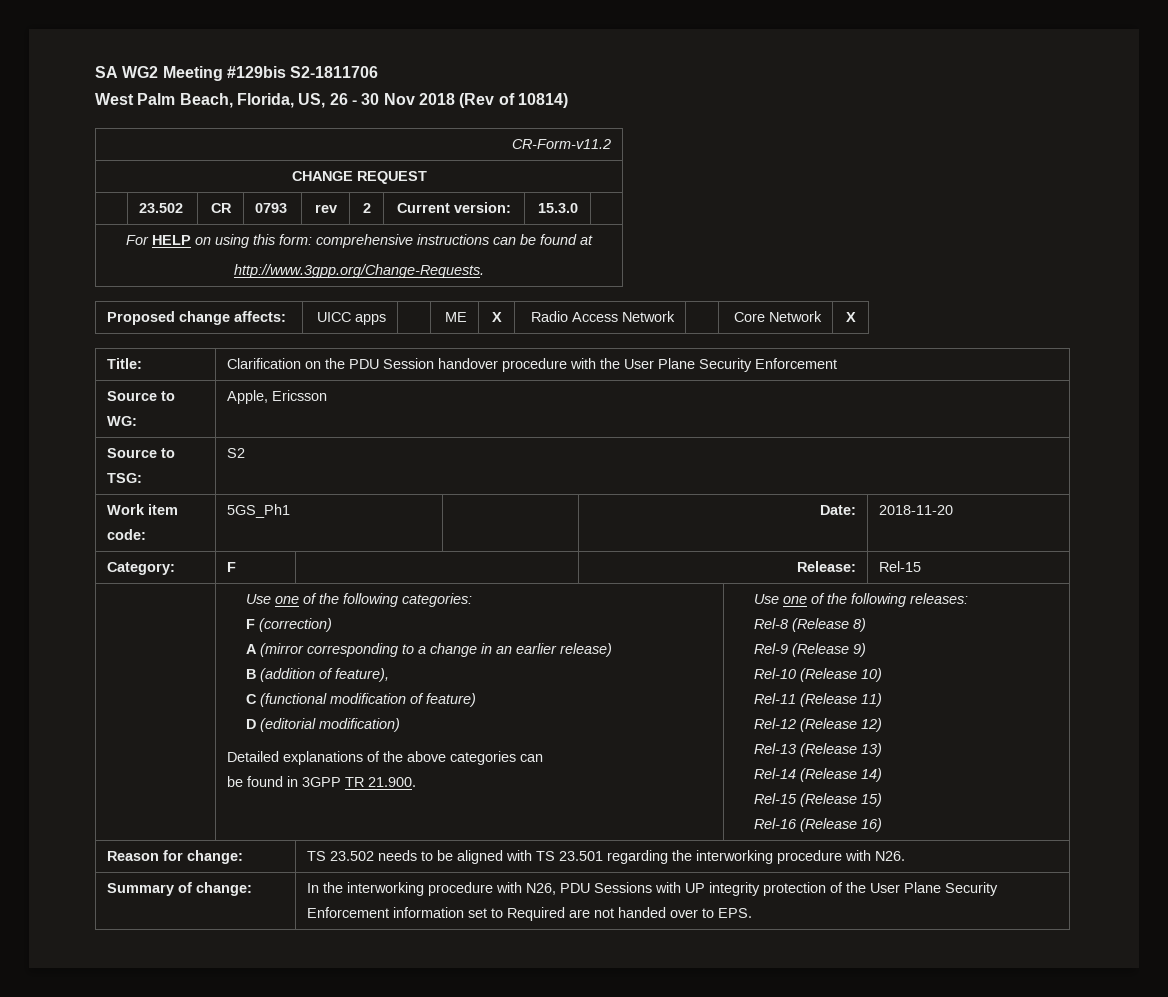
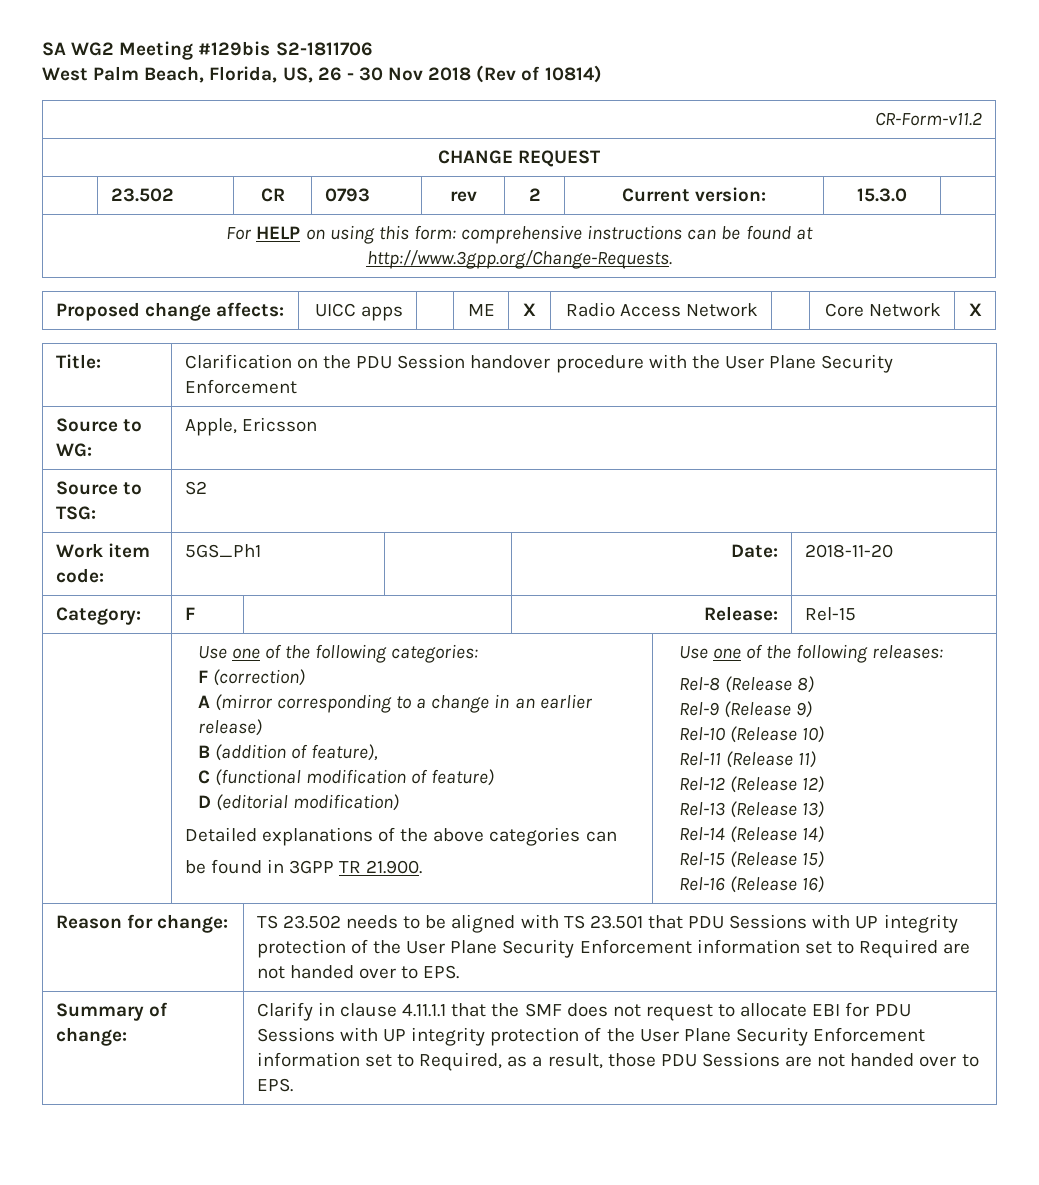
[607,850,906,864] [107,882,253,896] [307,882,557,896] regarding the interworking procedure with N26. // Summary of change: | In the interworking procedure with N26, -> [647,915,683,929] that
(753, 913) none -> [55,1002,168,1021] [55,1027,127,1046] [256,1002,911,1021] [256,1027,926,1046] [256,1052,979,1071] [256,1078,293,1092] // Summary of change: | Clarify in clause 4.11.1.1 that the SMF does not request to allocate EBI for PDU Sessions with UP integrity protection of the User Plane Security Enforcement information set to Required, as a result, those PDU Sessions are not handed over to EPS.

